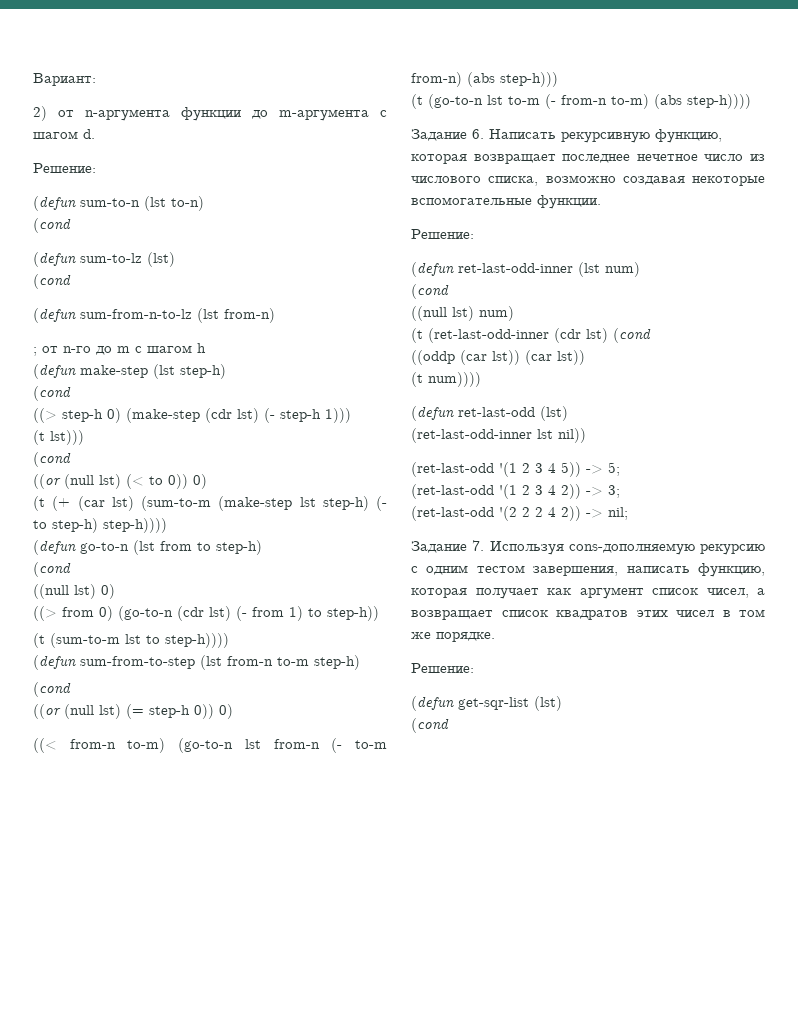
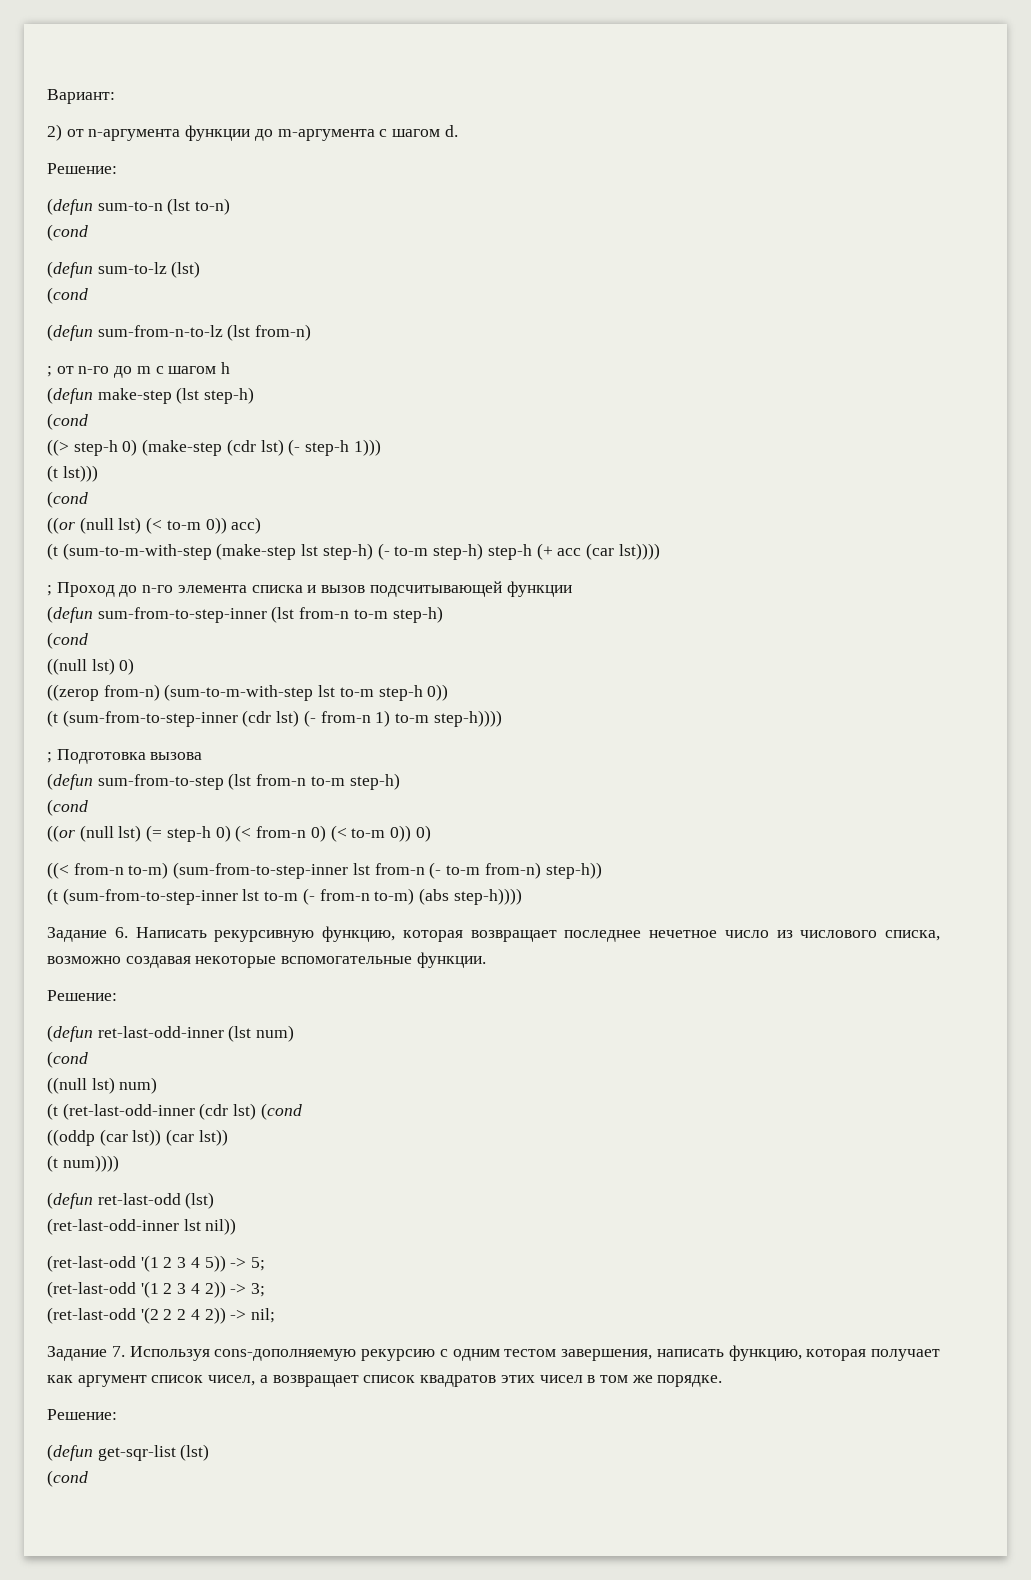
[149,474,207,489] [33,496,387,511] [33,518,167,533] [33,540,211,555] to 0)) 0) // (t (+ (car lst) (sum-to-m (make-step lst step-h) (- to step-h) step-h)))) // (defun go-to-n (lst from to -> [166,517,262,534] [47,543,660,560] [47,581,572,597] [47,606,388,623] to-m 0)) acc) // (t (sum-to-m-with-step (make-step lst step-h) (- to-m step-h) step-h (+ acc (car lst)))) // ; Проход до n-го элемента списка и вызов подсчитывающей функции // (defun sum-from-to-step-inner (lst from-n to-m
[33,606,379,621] [33,633,229,648] ((> from 0) (go-to-n (cdr lst) (- from 1) to step-h)) // (t (sum-to-m lst to step-h)))) -> [47,684,449,701] [47,710,502,727] [47,749,203,764] ((zerop from-n) (sum-to-m-with-step lst to-m step-h 0)) // (t (sum-from-to-step-inner (cdr lst) (- from-n 1) to-m step-h)))) // ; Подготовка вызова
(190, 711) none -> [215,825,386,842] 0) (< from-n 0) (< to-m
[178,738,234,753] (go-to-n -> [173,862,349,879] (sum-from-to-step-inner
[467,72,558,87] [411,94,483,109] (abs step-h))) // (t (go-to-n -> [545,862,602,879] [47,888,238,905] step-h)) // (t (sum-from-to-step-inner

